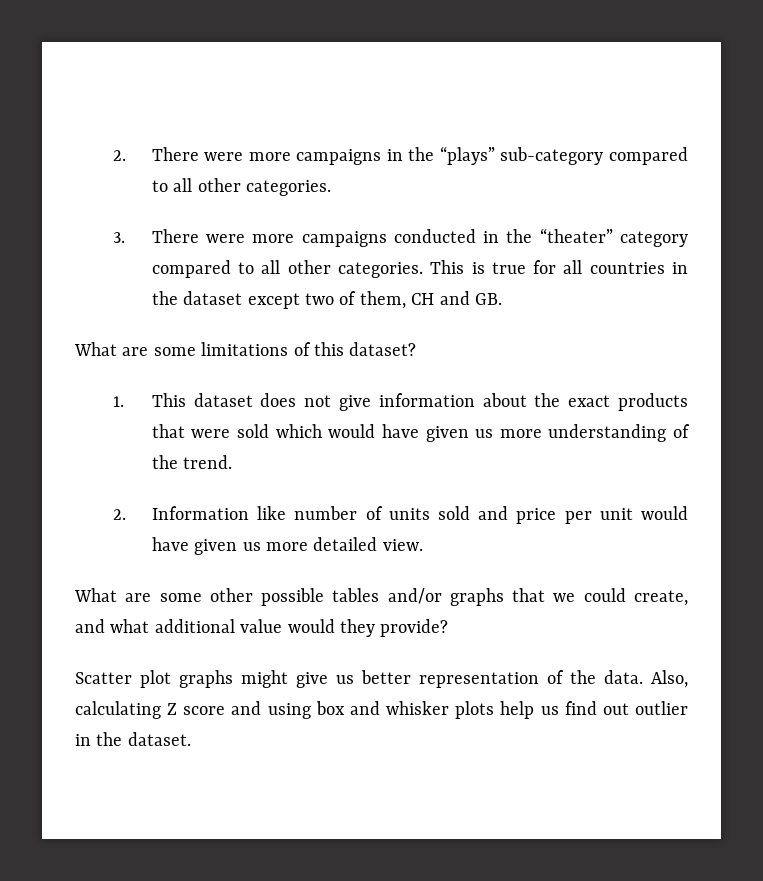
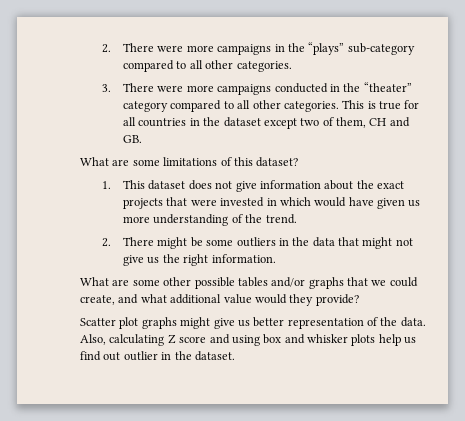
[617,393,688,411] products -> [123,198,164,209] projects
[237,424,270,438] sold -> [220,197,277,207] invested in
[151,506,689,524] [151,537,423,555] Information like number of units sold and price per unit would have given us more detailed view. -> [123,237,413,249] [123,254,276,266] There might be some outliers in the data that might not give us the right information.

